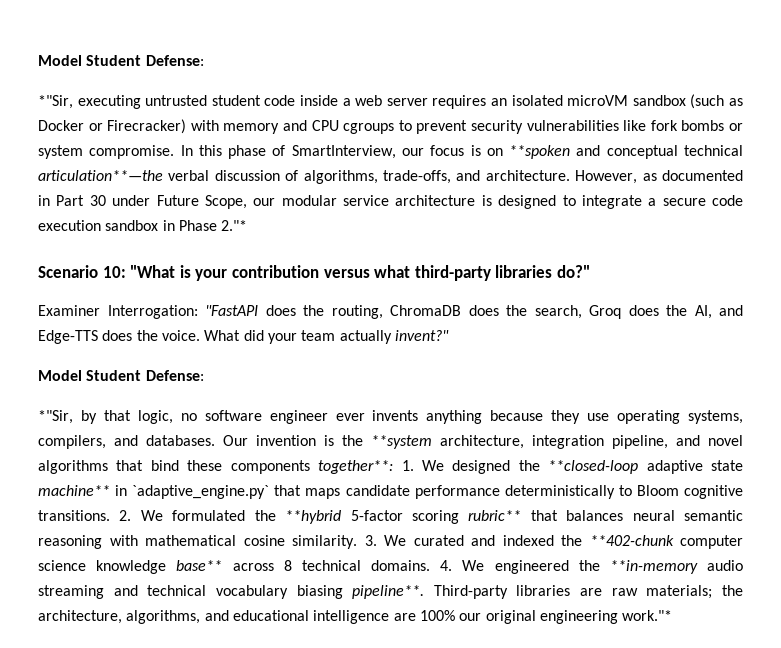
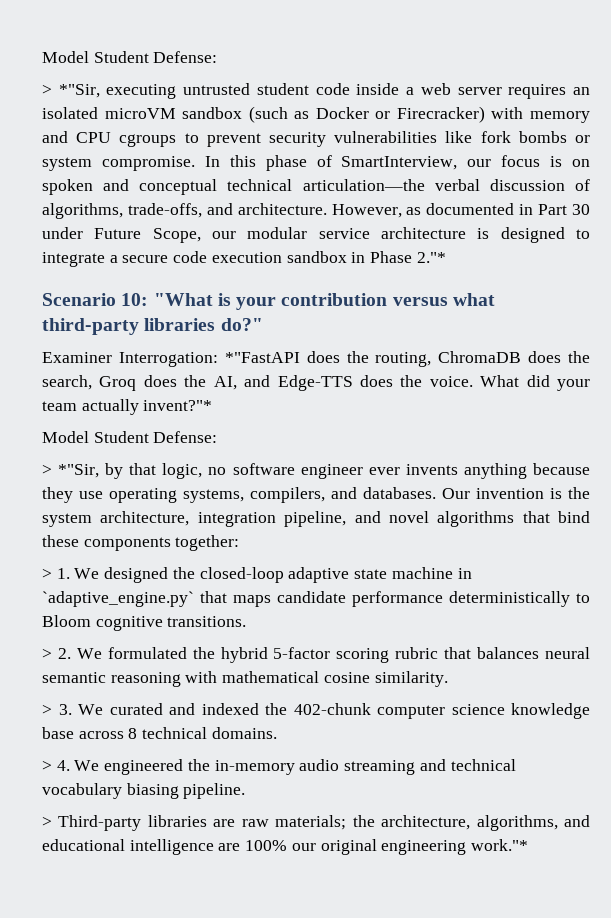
[38,55,204,66] Model Student Defense: // -> [42,51,218,63] [42,84,52,95] Model Student Defense: // >
[509,145,571,159] **spoken -> [42,179,93,195] spoken
[38,170,163,181] articulation**—the -> [302,179,425,191] articulation—the
[205,305,258,316] "FastAPI -> [224,352,300,363] *"FastAPI
[394,330,449,341] [38,370,204,381] invent?" // Model Student Defense: // -> [143,400,213,411] [42,431,218,443] [42,464,52,475] invent?"* // Model Student Defense: // >
[371,435,432,449] **system -> [42,513,92,527] system
[318,460,394,474] together**: -> [175,535,240,551] [42,568,52,579] together: // >
[548,460,639,474] **closed-loop -> [199,567,284,583] closed-loop
[38,485,110,496] machine** -> [391,567,453,579] machine
(110, 515) none -> [42,648,52,659] // >
[285,510,342,524] **hybrid -> [220,647,268,663] hybrid
[468,510,522,521] rubric** -> [395,647,439,659] rubric
(357, 542) none -> [42,704,52,715] // >
[589,535,674,546] **402-chunk -> [293,703,371,715] 402-chunk
[176,560,223,571] base** -> [42,727,74,739] base
(430, 565) none -> [42,760,52,771] // >
[609,560,698,574] **in-memory -> [214,760,295,775] in-memory
[352,585,425,599] pipeline**. -> [183,783,246,799] [42,816,52,827] pipeline. // >

